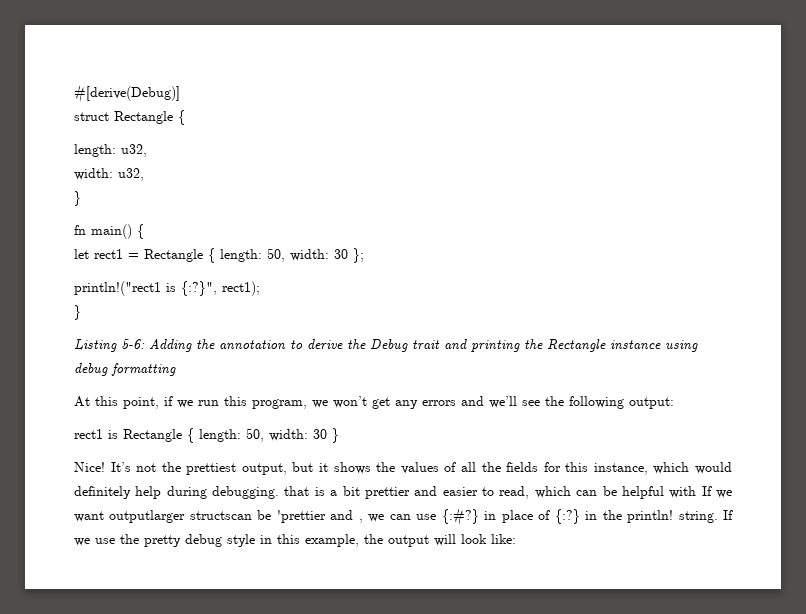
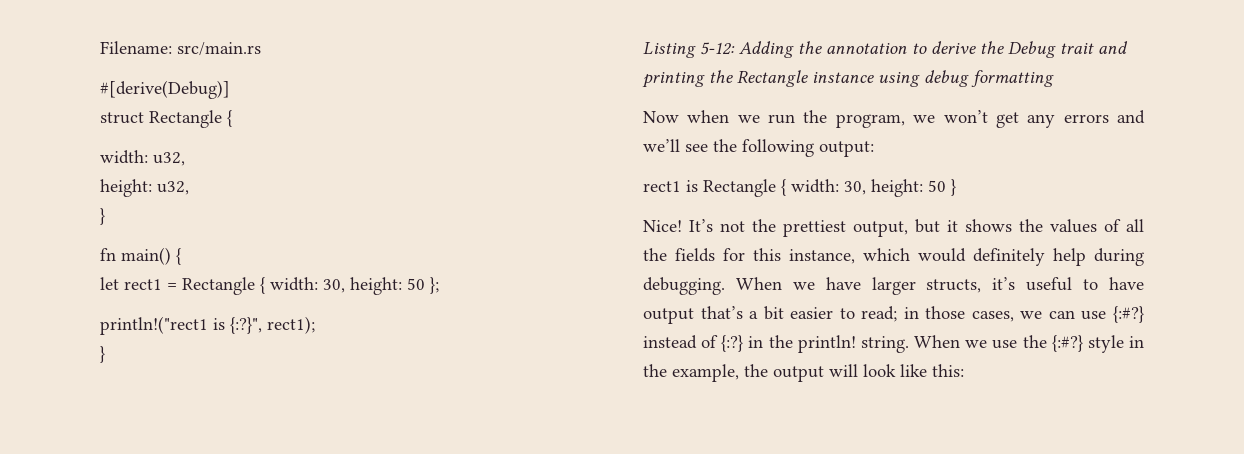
(74, 94) none -> [100,41,261,56] Filename: src/main.rs //
[74,144,147,157] [74,168,113,180] length: u32, // width: -> [100,150,185,166] [100,179,152,197] width: u32, // height:
[220,248,348,262] length: 50, width: 30 -> [270,277,425,295] width: 30, height: 50
[121,339,145,349] 5-6: -> [700,42,735,55] 5-12:
[74,396,173,409] At this point, if -> [643,110,730,123] Now when
[224,396,247,406] this -> [803,110,828,123] the
[199,428,327,442] length: 50, width: 30 -> [791,179,946,197] width: 30, height: 50
[284,486,732,499] [74,510,363,523] that is a bit prettier and easier to read, which can be helpful with If we want outputlarger structscan be 'prettier and , -> [735,277,1144,295] [643,306,1014,324] When we have larger structs, it’s useful to have output that’s a bit easier to read; in those cases,
[484,510,533,523] in place -> [643,335,697,349] instead
[723,510,733,520] If -> [914,335,961,348] When
[144,534,222,547] pretty debug -> [1051,335,1083,352] {:#?}
[277,534,300,544] this -> [643,364,667,377] the
[491,534,516,544] like: -> [900,364,964,377] like this:

